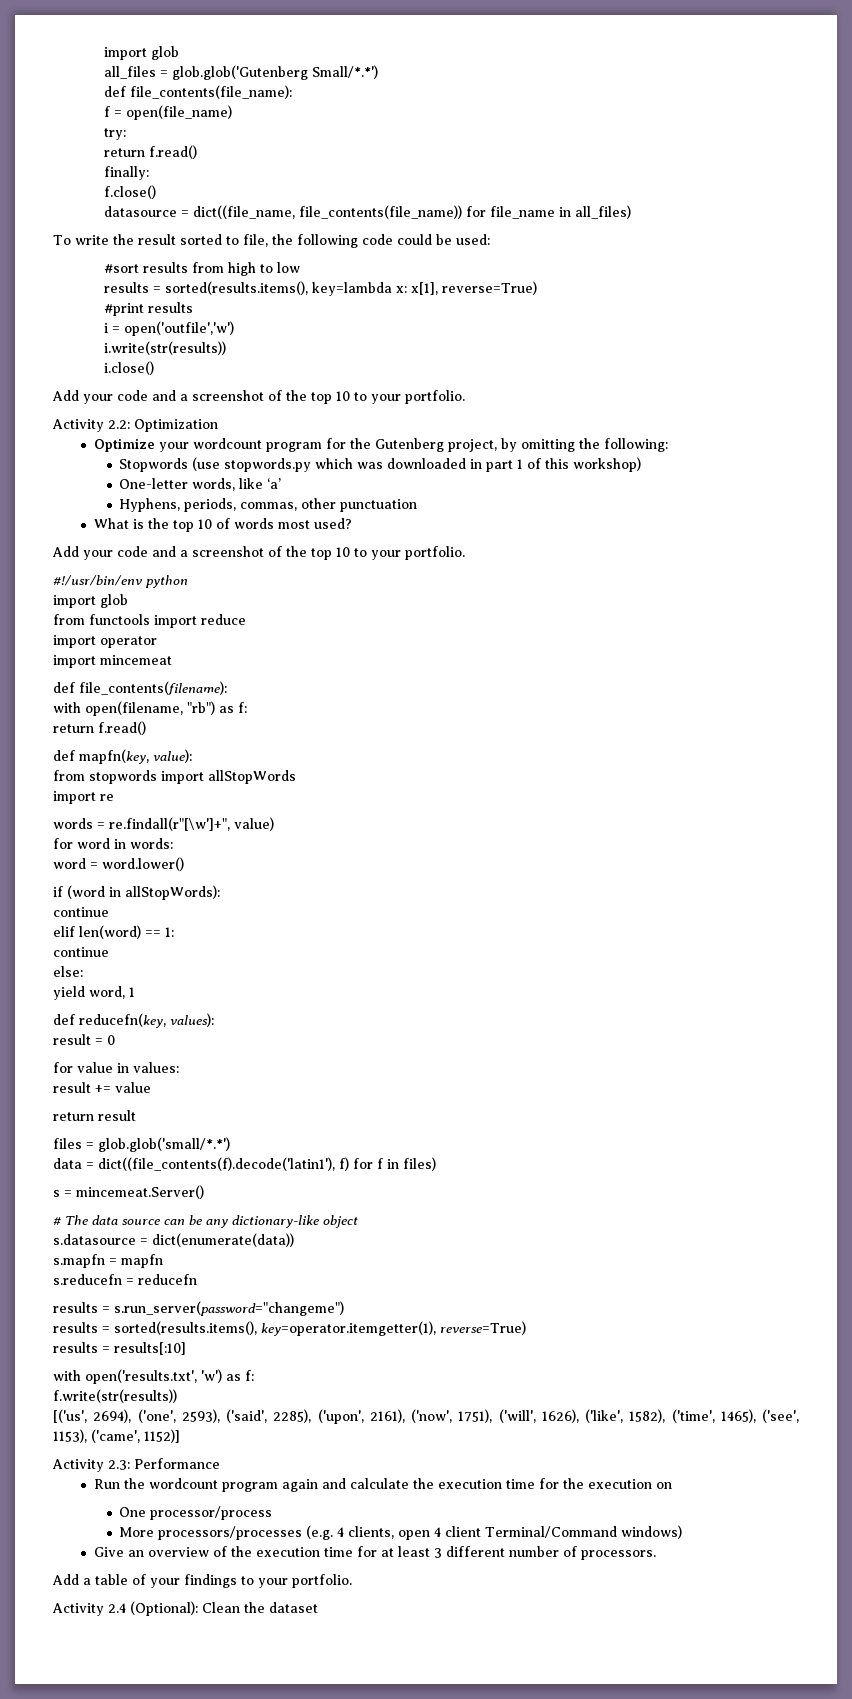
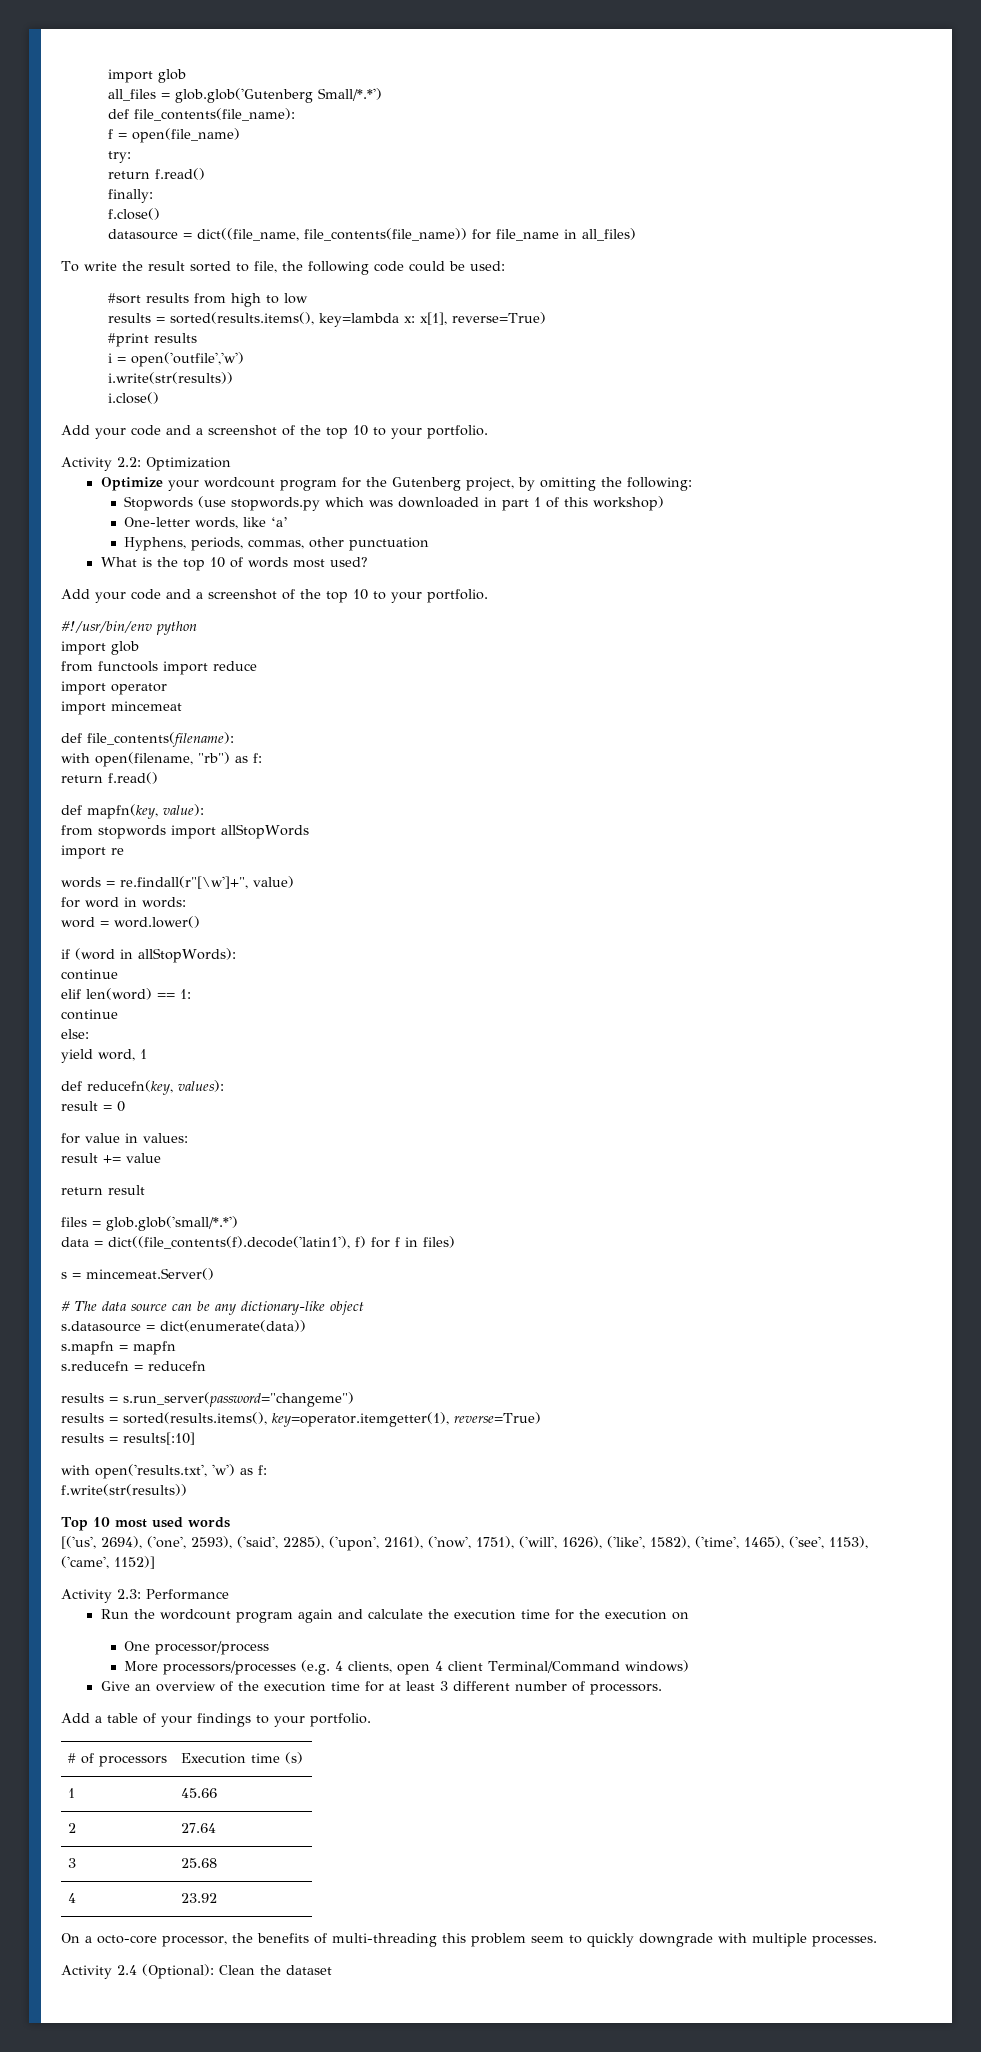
(177, 1396) none -> [61,1517,230,1531] // Top 10 most used words
(352, 1581) none -> [67,1753,167,1767] [180,1752,303,1764] [67,1788,75,1798] [180,1788,217,1798] [67,1823,76,1833] [180,1823,216,1833] [67,1858,76,1868] [180,1858,217,1868] [67,1893,76,1903] [180,1893,217,1903] [61,1933,877,1947] // # of processors | Execution time (s) // 1 | 45.66 // 2 | 27.64 // 3 | 25.68 // 4 | 23.92 // On a octo-core processor, the benefits of multi-threading this problem seem to quickly downgrade with multiple processes.

